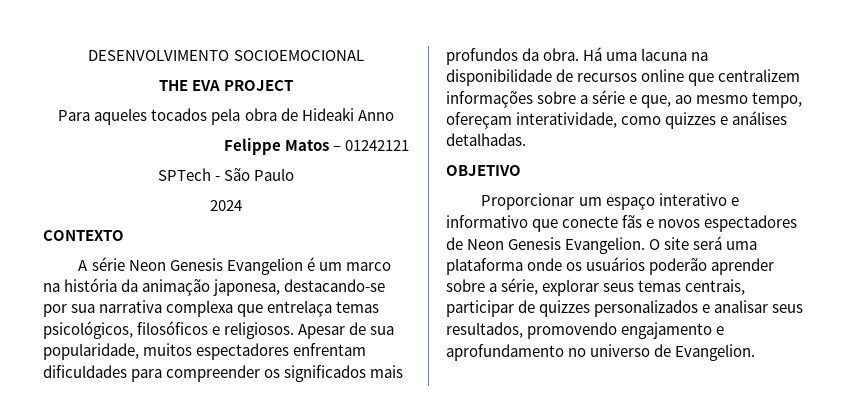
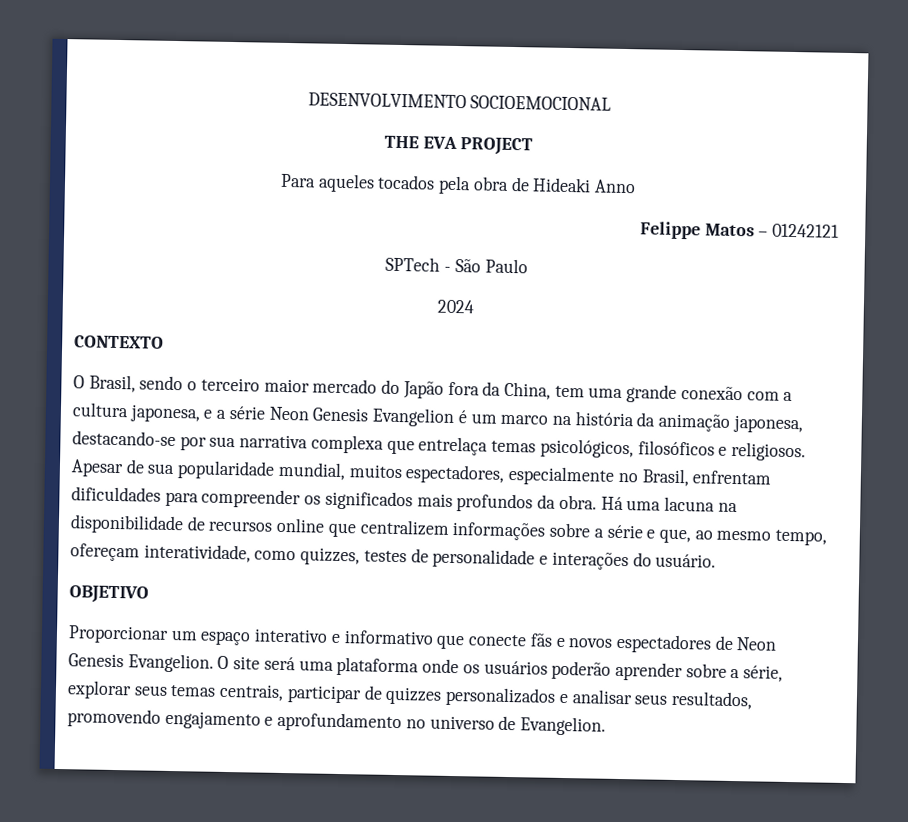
[78,260,89,271] A -> [73,374,794,403] [72,402,227,423] O Brasil, sendo o terceiro maior mercado do Japão fora da China, tem uma grande conexão com a cultura japonesa, e a
[43,343,290,360] popularidade, muitos espectadores -> [177,460,690,487] popularidade mundial, muitos espectadores, especialmente no Brasil,
[665,111,788,129] [446,133,526,146] quizzes e análises detalhadas. -> [300,547,717,571] quizzes, testes de personalidade e interações do usuário.

